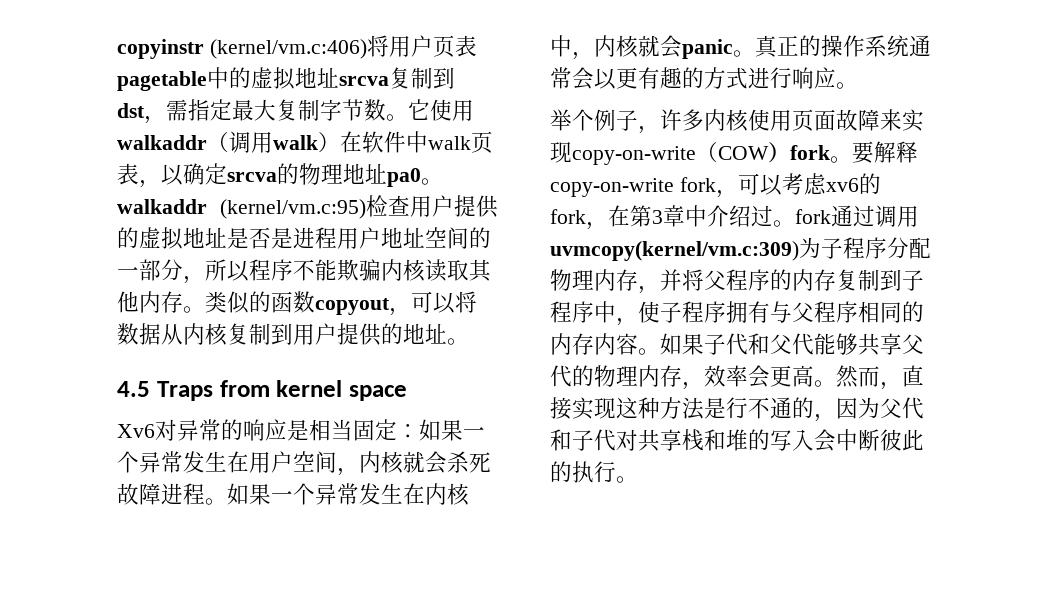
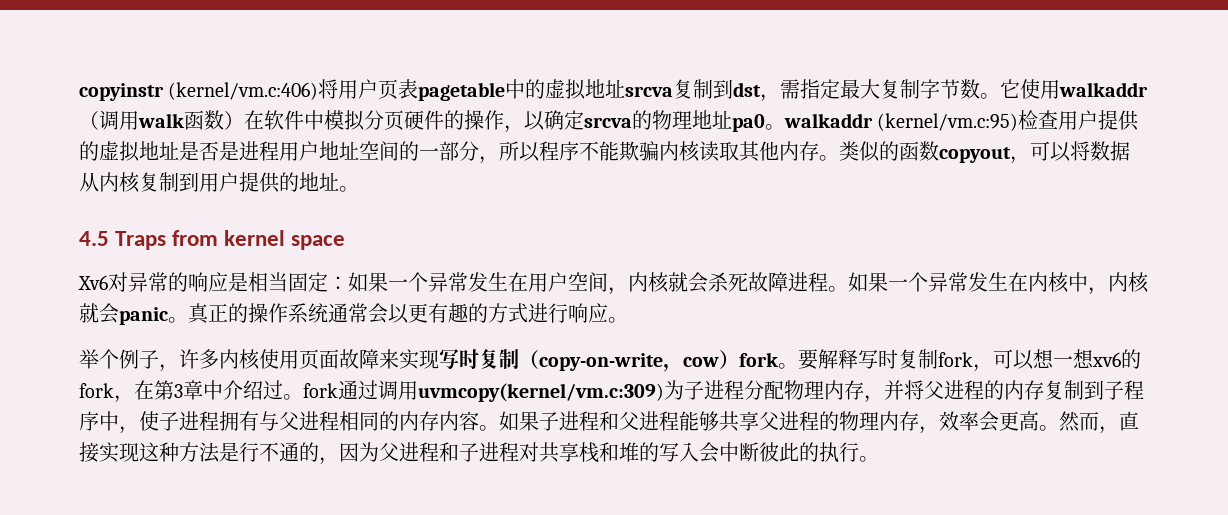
(318, 142) none -> [184,110,224,130] 函数
[428,131,493,153] [117,163,139,185] walk页表 -> [324,110,504,131] 模拟分页硬件的操作
[572,142,769,165] copy-on-write（COW -> [439,349,719,372] 写时复制（copy-on-write，cow
[550,178,674,197] copy-on-write -> [858,349,938,369] 写时复制
[781,173,826,195] 考虑 -> [1033,349,1094,369] 想一想
[843,237,887,259] 程序 -> [704,380,744,400] 进程
[726,269,770,291] 程序 -> [944,380,984,400] 进程
[682,301,726,323] 程序 -> [179,411,219,431] 进程
[814,301,858,323] 程序 -> [299,411,339,431] 进程
[726,333,814,355] 代和父代 -> [559,411,679,431] 进程和父进程
[550,365,572,387] 代 -> [779,411,819,431] 进程
[902,397,924,419] [550,429,616,451] 代和子代 -> [399,442,519,462] 进程和子进程

